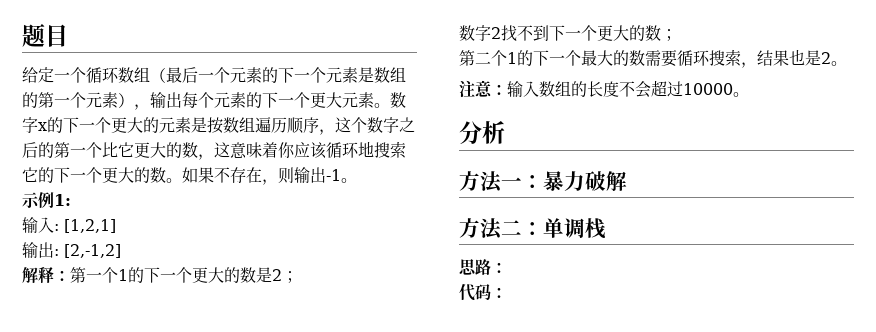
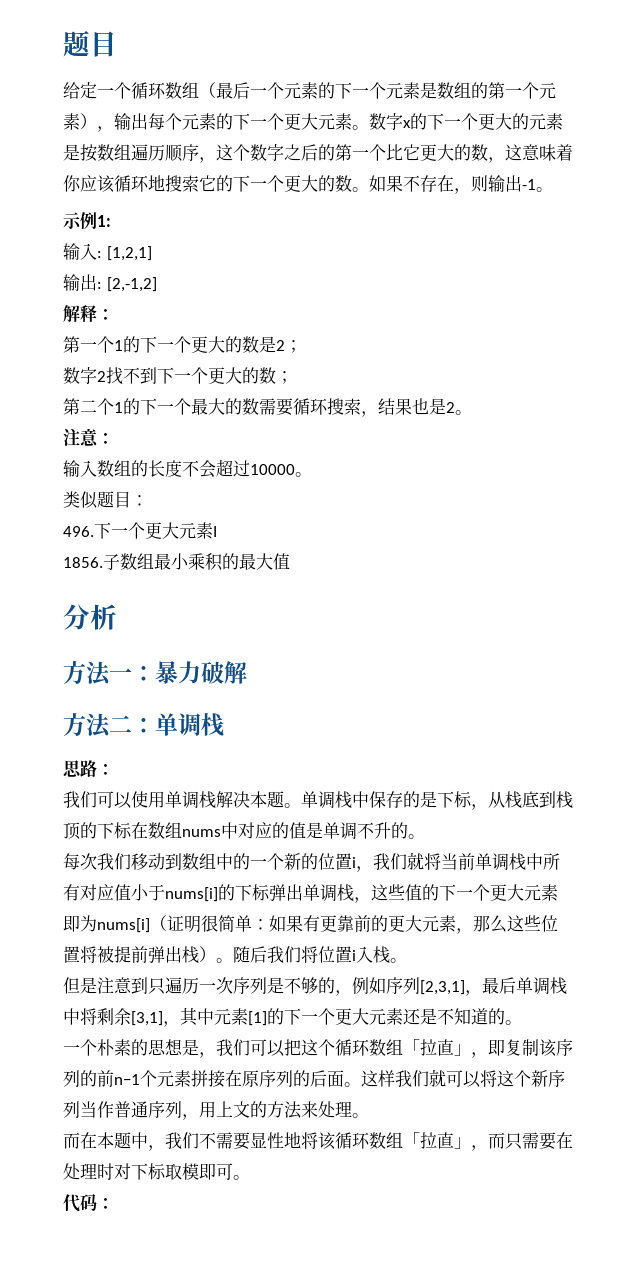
(70, 275) none -> (114, 314) //
(507, 89) none -> (114, 438) //
(749, 94) none -> [63,491,148,509] [63,522,217,539] [63,553,290,571] // 类似题目： // 496.下一个更大元素I // 1856.子数组最小乘积的最大值
(507, 267) none -> [63,791,573,810] [63,822,425,840] [63,852,560,872] [63,884,558,903] [63,915,558,934] [63,946,407,963] [63,977,567,996] [63,1007,522,1027] [63,1039,573,1058] [63,1069,565,1088] [63,1101,369,1120] [63,1132,573,1151] [63,1163,250,1180] // 我们可以使用单调栈解决本题。单调栈中保存的是下标，从栈底到栈顶的下标在数组nums中对应的值是单调不升的。 // 每次我们移动到数组中的一个新的位置i，我们就将当前单调栈中所有对应值小于nums[i]的下标弹出单调栈，这些值的下一个更大元素即为nums[i]（证明很简单：如果有更靠前的更大元素，那么这些位置将被提前弹出栈）。随后我们将位置i入栈。 // 但是注意到只遍历一次序列是不够的，例如序列[2,3,1]，最后单调栈中将剩余[3,1]，其中元素[1]的下一个更大元素还是不知道的。 // 一个朴素的思想是，我们可以把这个循环数组「拉直」，即复制该序列的前n−1个元素拼接在原序列的后面。这样我们就可以将这个新序列当作普通序列，用上文的方法来处理。 // 而在本题中，我们不需要显性地将该循环数组「拉直」，而只需要在处理时对下标取模即可。

